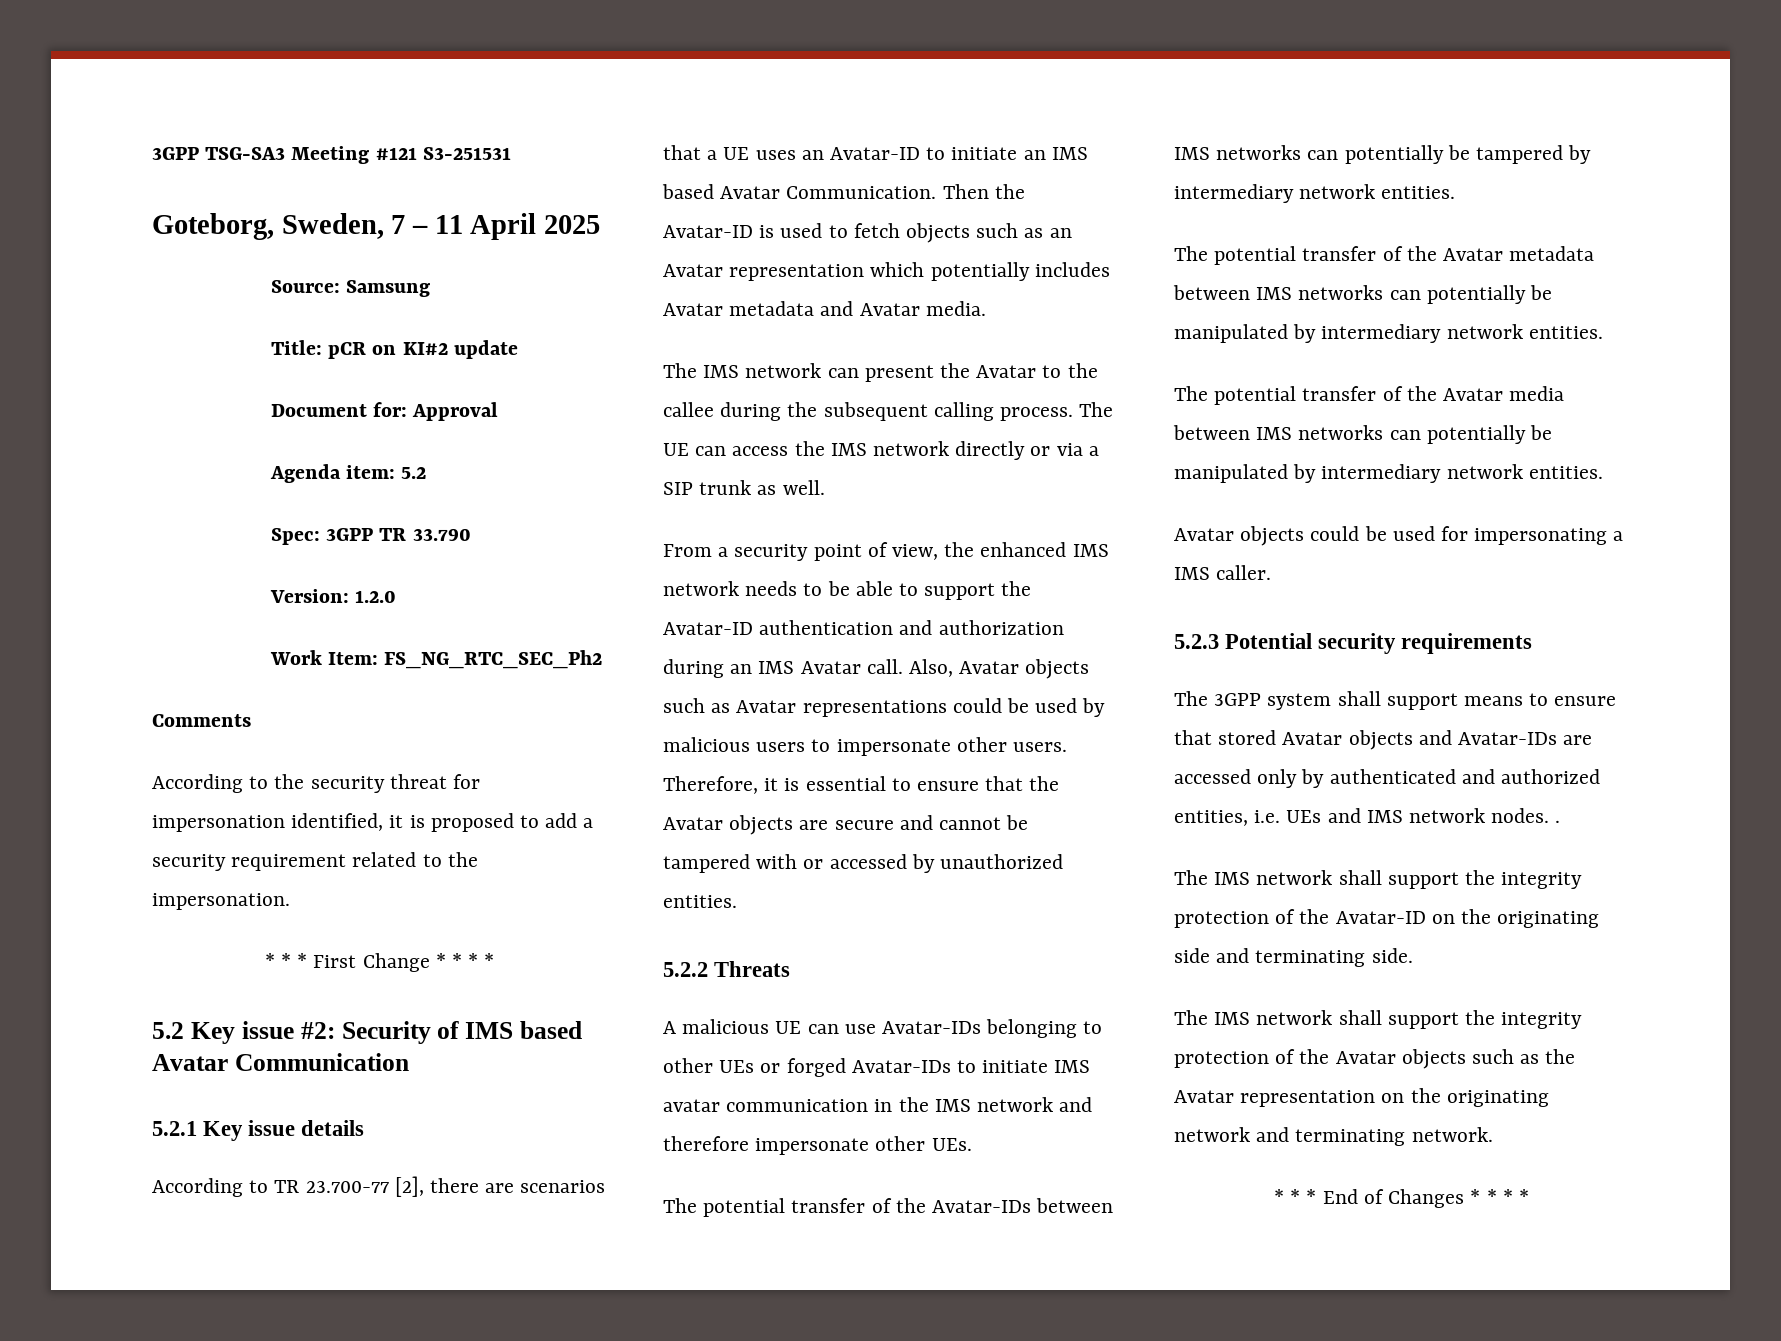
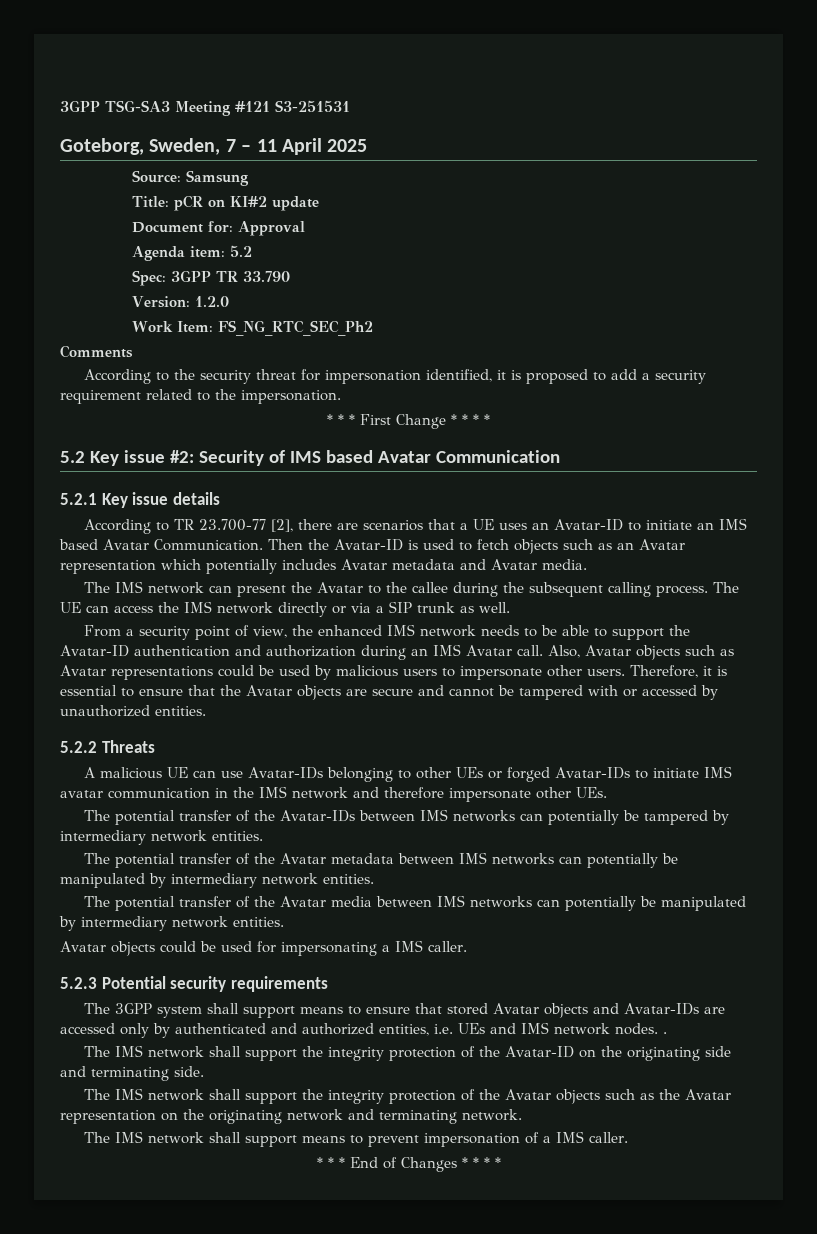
(1493, 1134) none -> [84,1131,629,1147] // The IMS network shall support means to prevent impersonation of a IMS caller.

